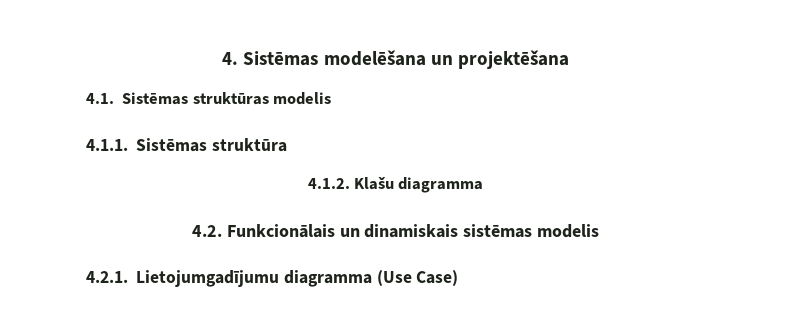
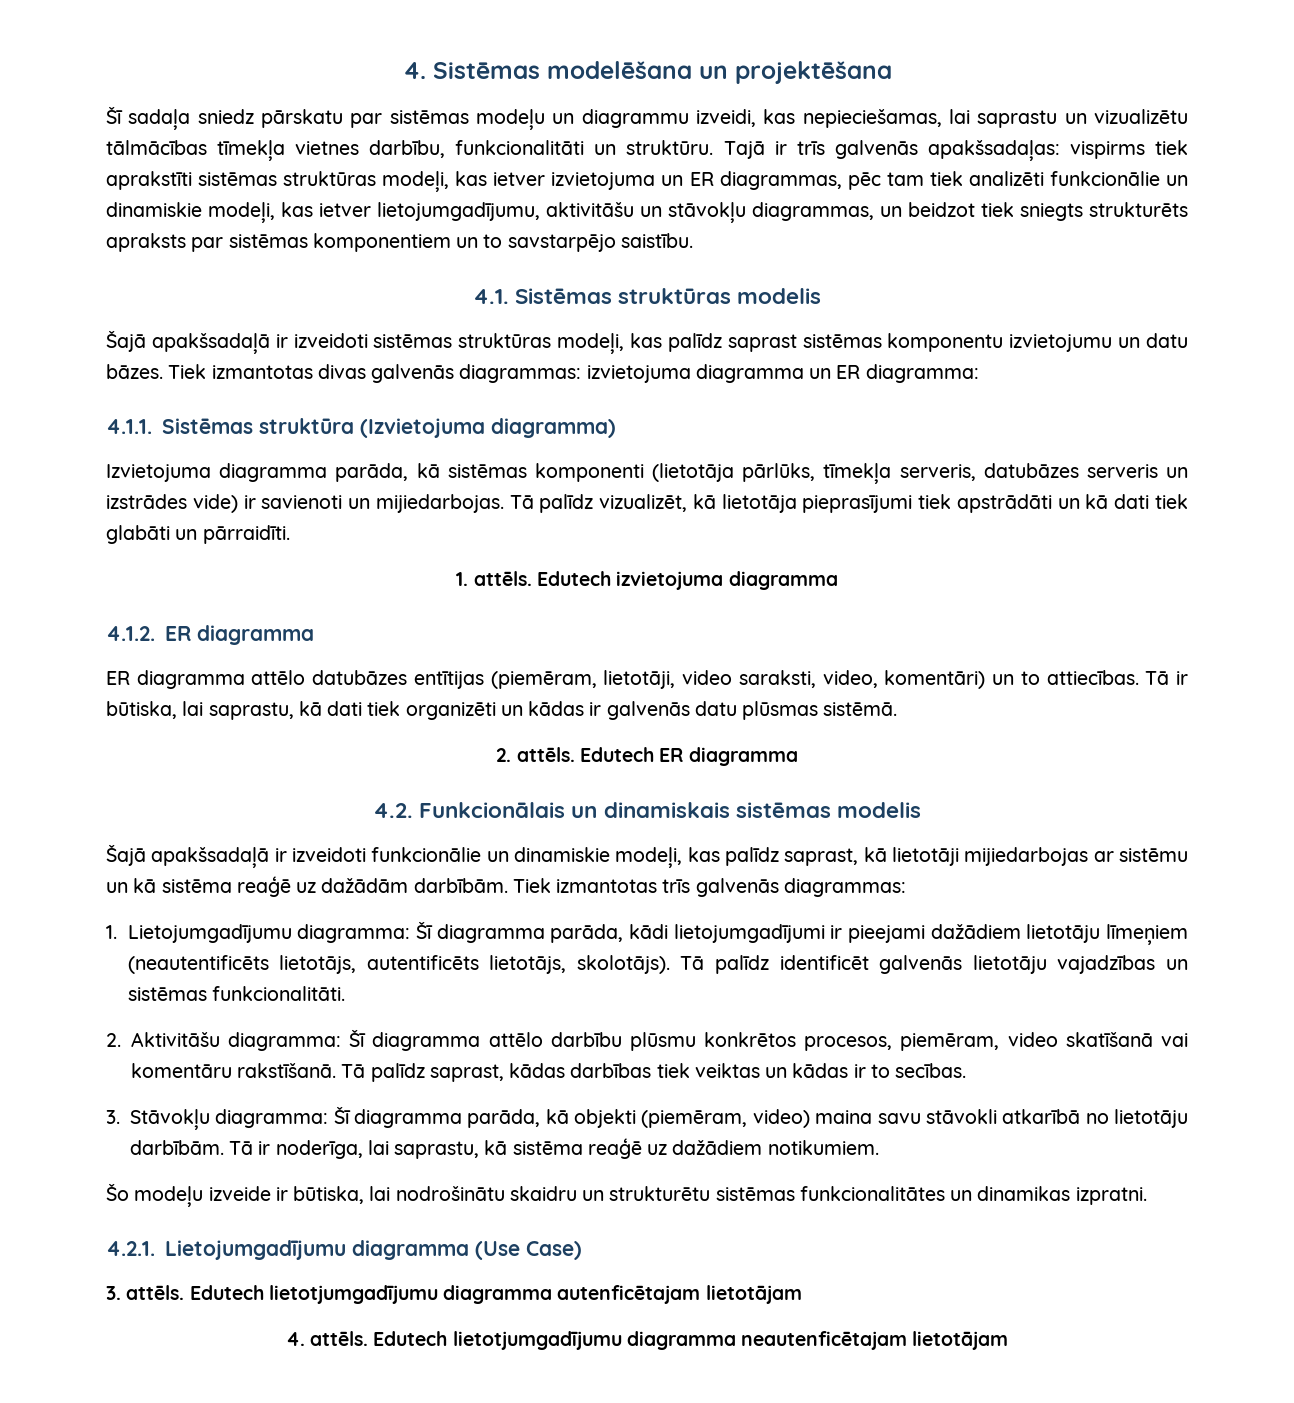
[86,92,332,105] [86,138,287,152] [307,176,394,190] 4.1. Sistēmas struktūras modelis // 4.1.1. Sistēmas struktūra // 4.1.2. Klašu -> [106,106,1189,130] [106,140,1189,161] [106,171,1189,192] [106,202,1188,223] [106,233,693,252] [472,288,822,304] [106,330,1189,354] [106,364,979,383] [106,418,616,438] [106,463,1188,484] [106,494,1188,513] [106,525,290,544] [456,571,838,590] [106,625,314,645] [106,670,1189,689] [106,701,898,720] [496,747,684,762] Šī sadaļa sniedz pārskatu par sistēmas modeļu un diagrammu izveidi, kas nepieciešamas, lai saprastu un vizualizētu tālmācības tīmekļa vietnes darbību, funkcionalitāti un struktūru. Tajā ir trīs galvenās apakšsadaļas: vispirms tiek aprakstīti sistēmas struktūras modeļi, kas ietver izvietojuma un ER diagrammas, pēc tam tiek analizēti funkcionālie un dinamiskie modeļi, kas ietver lietojumgadījumu, aktivitāšu un stāvokļu diagrammas, un beidzot tiek sniegts strukturēts apraksts par sistēmas komponentiem un to savstarpējo saistību. // 4.1. Sistēmas struktūras modelis // Šajā apakšsadaļā ir izveidoti sistēmas struktūras modeļi, kas palīdz saprast sistēmas komponentu izvietojumu un datu bāzes. Tiek izmantotas divas galvenās diagrammas: izvietojuma diagramma un ER diagramma: // 4.1.1. Sistēmas struktūra (Izvietojuma diagramma) // Izvietojuma diagramma parāda, kā sistēmas komponenti (lietotāja pārlūks, tīmekļa serveris, datubāzes serveris un izstrādes vide) ir savienoti un mijiedarbojas. Tā palīdz vizualizēt, kā lietotāja pieprasījumi tiek apstrādāti un kā dati tiek glabāti un pārraidīti. // 1. attēls. Edutech izvietojuma diagramma // 4.1.2. ER diagramma // ER diagramma attēlo datubāzes entītijas (piemēram, lietotāji, video saraksti, video, komentāri) un to attiecības. Tā ir būtiska, lai saprastu, kā dati tiek organizēti un kādas ir galvenās datu plūsmas sistēmā. // 2. attēls. Edutech ER
(600, 231) none -> [106,844,1189,868] [106,876,906,897] [106,921,1188,945] [127,955,1188,974] [127,986,345,1001] [106,1029,1188,1051] [130,1063,967,1082] [106,1106,1188,1130] [129,1138,879,1159] [106,1183,1147,1207] // Šajā apakšsadaļā ir izveidoti funkcionālie un dinamiskie modeļi, kas palīdz saprast, kā lietotāji mijiedarbojas ar sistēmu un kā sistēma reaģē uz dažādām darbībām. Tiek izmantotas trīs galvenās diagrammas: // 1. Lietojumgadījumu diagramma: Šī diagramma parāda, kādi lietojumgadījumi ir pieejami dažādiem lietotāju līmeņiem (neautentificēts lietotājs, autentificēts lietotājs, skolotājs). Tā palīdz identificēt galvenās lietotāju vajadzības un sistēmas funkcionalitāti. // 2. Aktivitāšu diagramma: Šī diagramma attēlo darbību plūsmu konkrētos procesos, piemēram, video skatīšanā vai komentāru rakstīšanā. Tā palīdz saprast, kādas darbības tiek veiktas un kādas ir to secības. // 3. Stāvokļu diagramma: Šī diagramma parāda, kā objekti (piemēram, video) maina savu stāvokli atkarībā no lietotāju darbībām. Tā ir noderīga, lai saprastu, kā sistēma reaģē uz dažādiem notikumiem. // Šo modeļu izveide ir būtiska, lai nodrošinātu skaidru un strukturētu sistēmas funkcionalitātes un dinamikas izpratni.
(459, 278) none -> [106,1285,802,1304] [285,1331,1009,1350] // 3. attēls. Edutech lietotjumgadījumu diagramma autenficētajam lietotājam // 4. attēls. Edutech lietotjumgadījumu diagramma neautenficētajam lietotājam

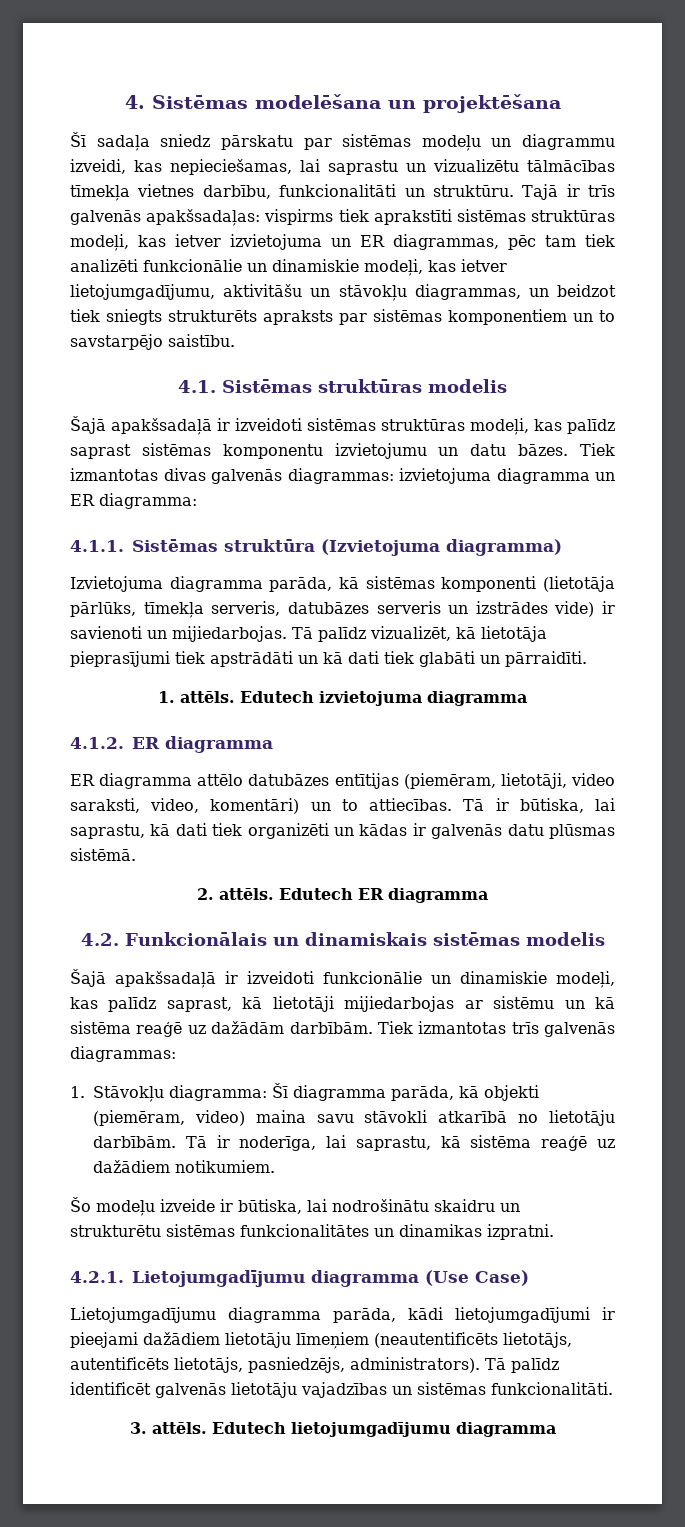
[127,921,1188,945] [127,955,1188,974] [127,986,345,1001] [106,1029,1188,1051] [130,1063,967,1082] [106,1110,120,1124] Lietojumgadījumu diagramma: Šī diagramma parāda, kādi lietojumgadījumi ir pieejami dažādiem lietotāju līmeņiem (neautentificēts lietotājs, autentificēts lietotājs, skolotājs). Tā palīdz identificēt galvenās lietotāju vajadzības un sistēmas funkcionalitāti. // 2. Aktivitāšu diagramma: Šī diagramma attēlo darbību plūsmu konkrētos procesos, piemēram, video skatīšanā vai komentāru rakstīšanā. Tā palīdz saprast, kādas darbības tiek veiktas un kādas ir to secības. // 3. -> (85, 1092) none
[106,1285,802,1304] [285,1331,1009,1350] 3. attēls. Edutech lietotjumgadījumu diagramma autenficētajam lietotājam // 4. attēls. Edutech lietotjumgadījumu diagramma neautenficētajam lietotājam -> [70,1307,615,1323] [70,1332,572,1349] [70,1357,559,1373] [70,1382,613,1398] [129,1422,556,1437] Lietojumgadījumu diagramma parāda, kādi lietojumgadījumi ir pieejami dažādiem lietotāju līmeņiem (neautentificēts lietotājs, autentificēts lietotājs, pasniedzējs, administrators). Tā palīdz identificēt galvenās lietotāju vajadzības un sistēmas funkcionalitāti. // 3. attēls. Edutech lietojumgadījumu diagramma

